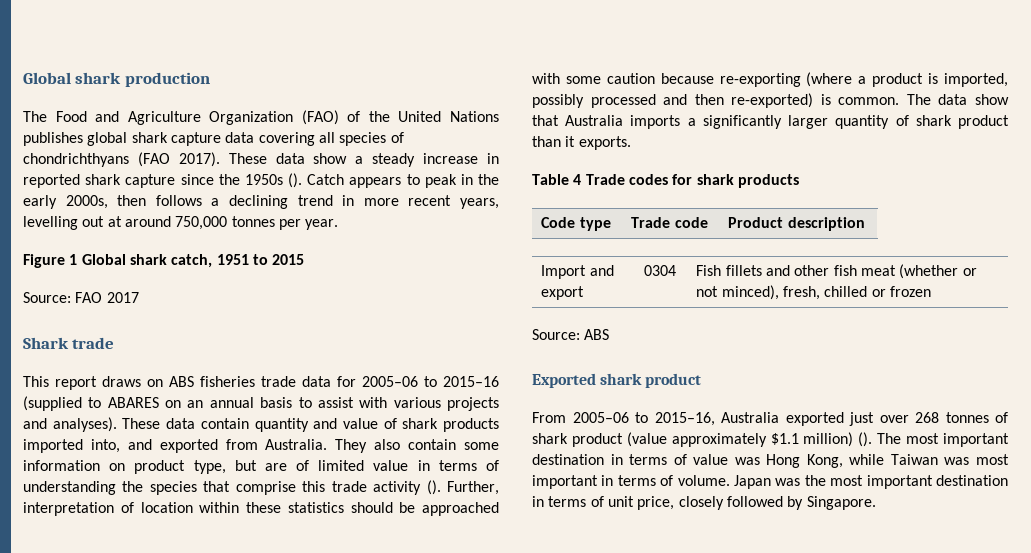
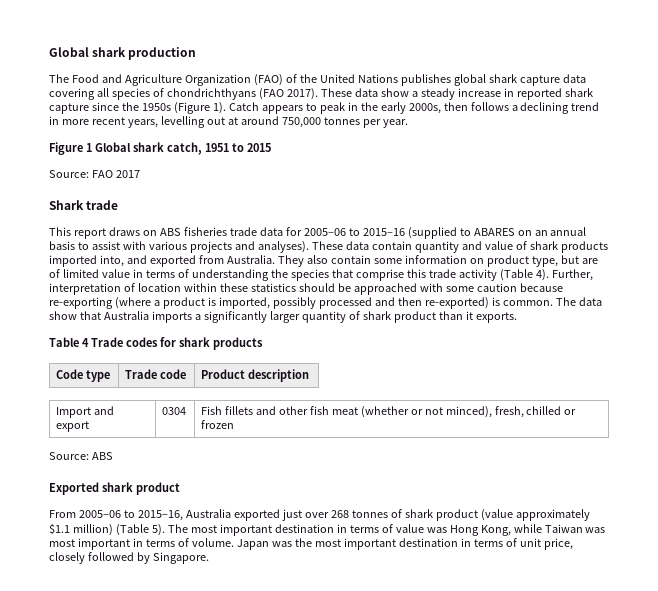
[287,173,302,188] (). -> [173,102,226,114] (Figure 1).
[426,480,441,495] (). -> [499,269,549,281] (Table 4).
[858,432,873,447] (). -> [115,524,165,536] (Table 5).

